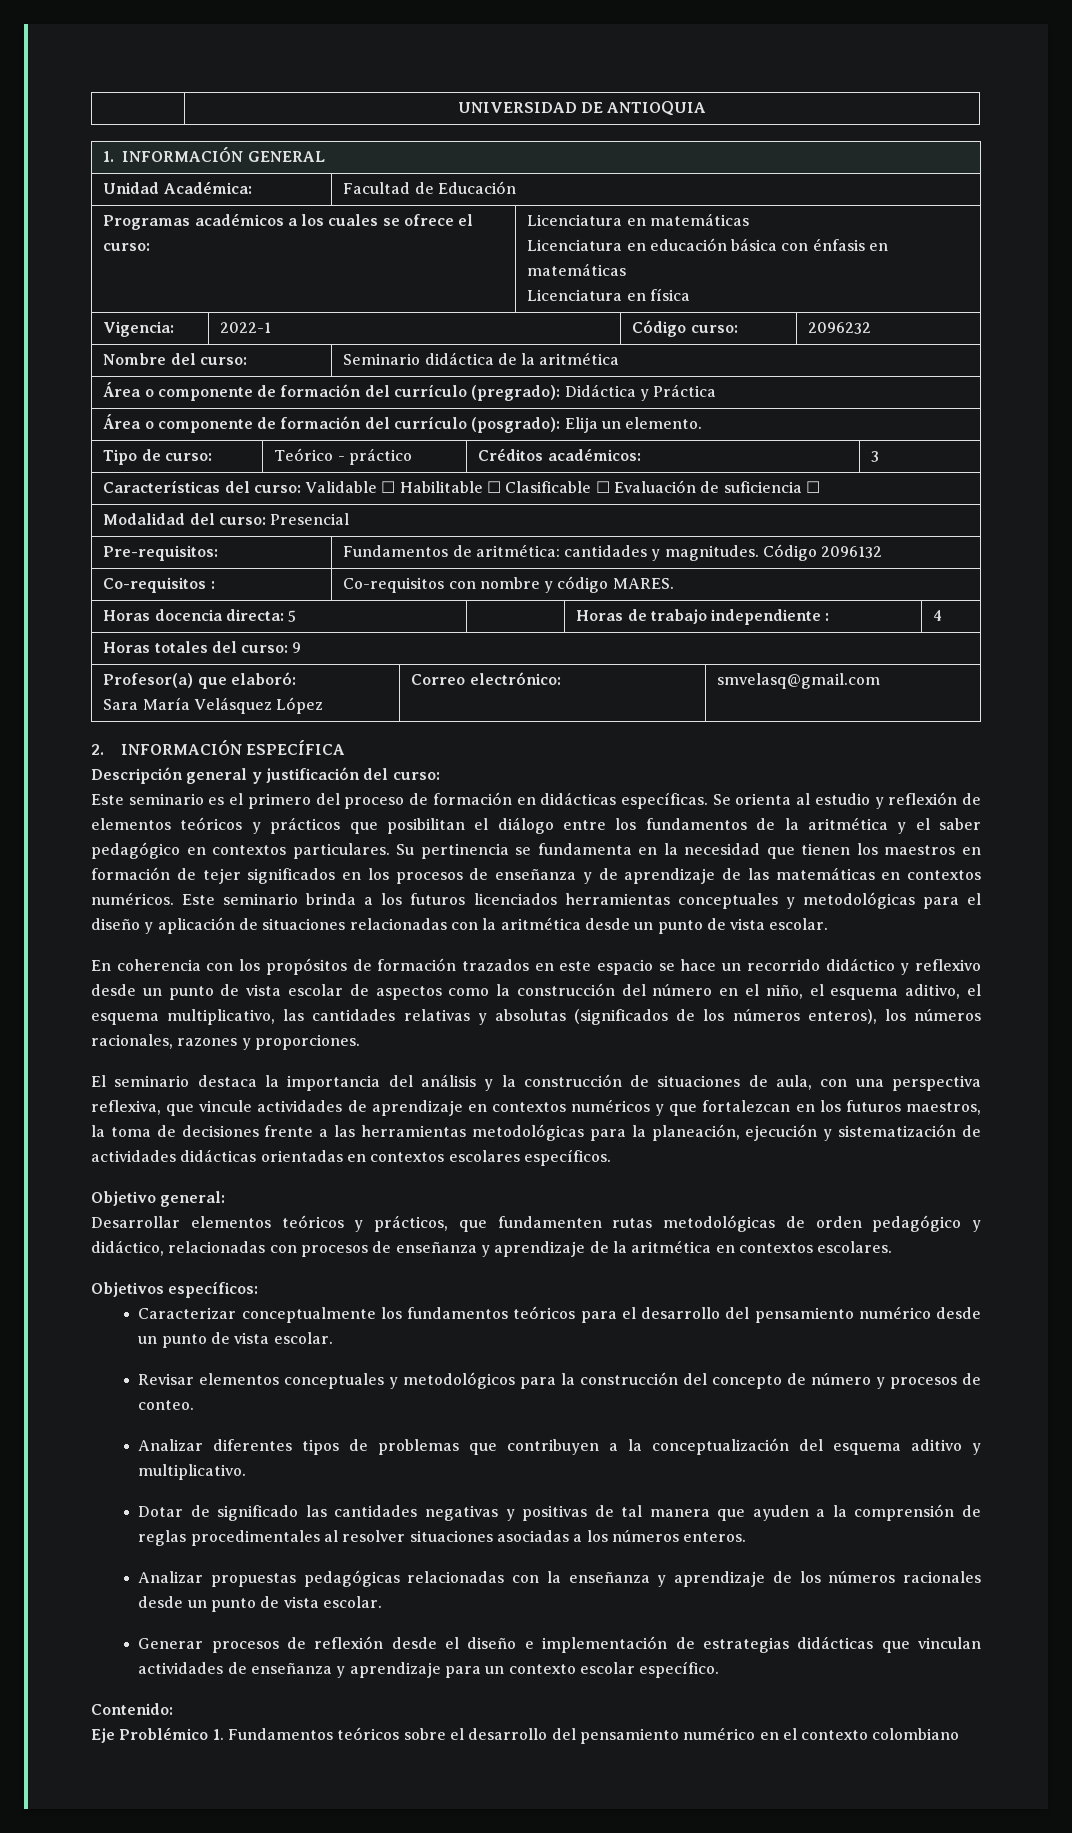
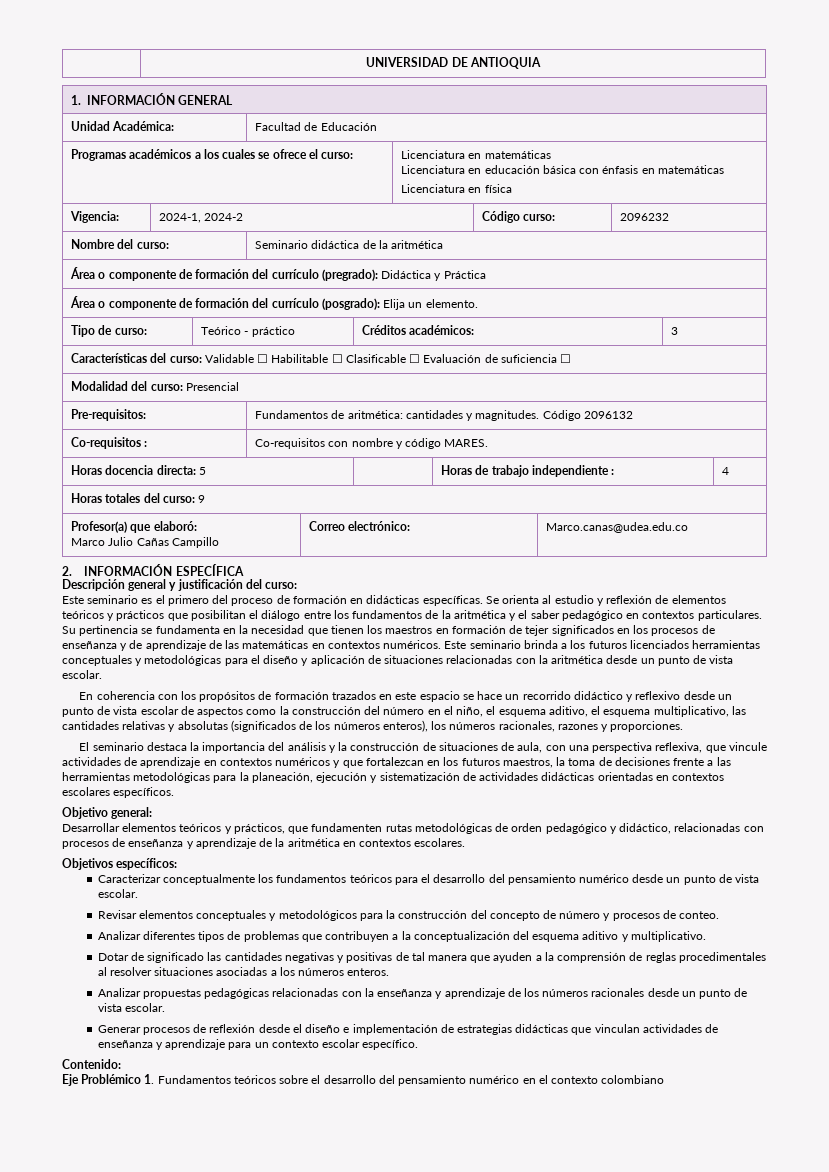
[220,322,272,333] 2022-1 -> [159,213,244,223] 2024-1, 2024-2
[103,697,324,714] Sara María Velásquez López -> [71,537,219,548] Marco Julio Cañas Campillo
[717,673,881,689] smvelasq@gmail.com -> [546,522,689,533] Marco.canas@udea.edu.co

